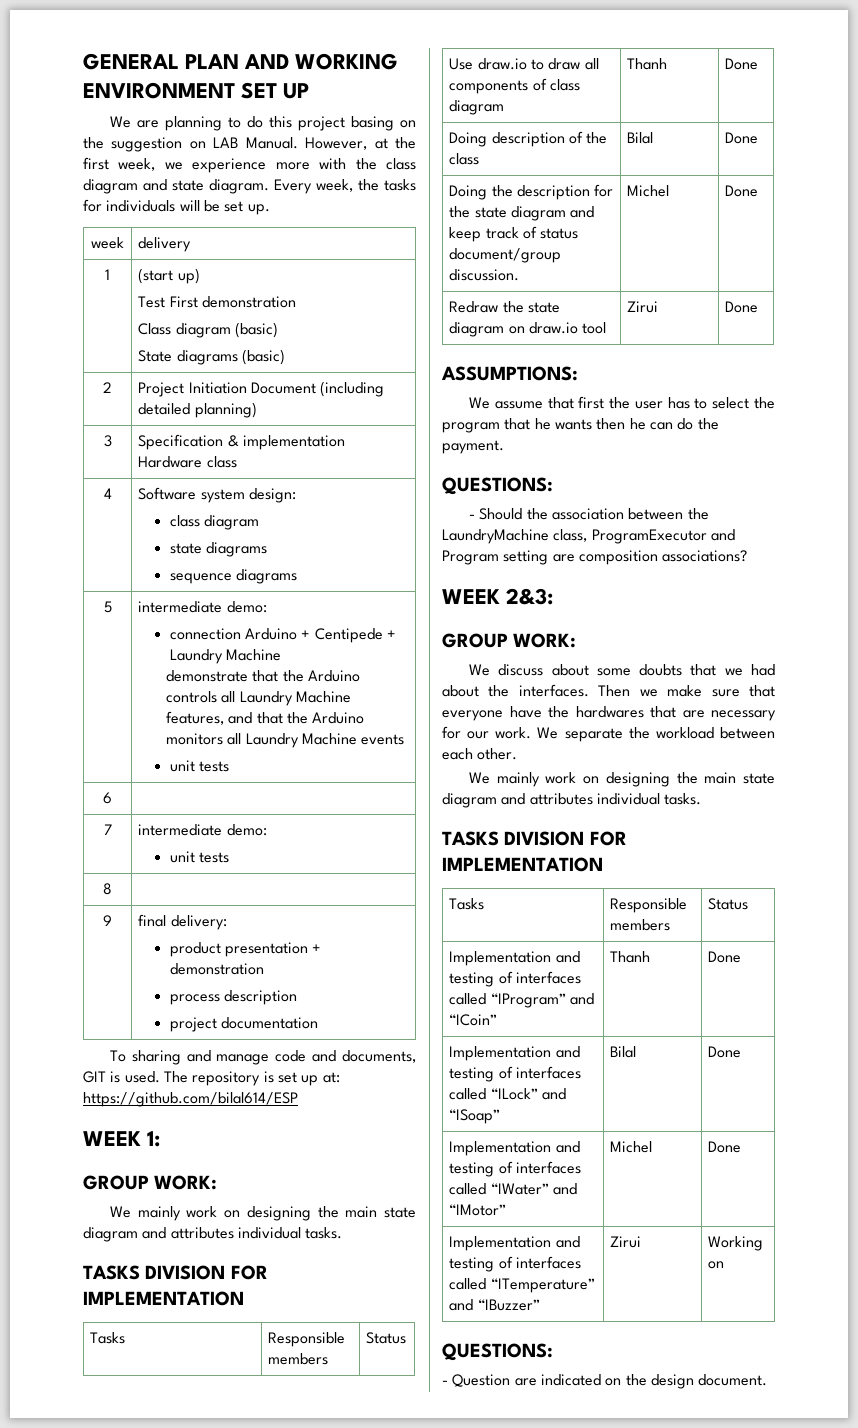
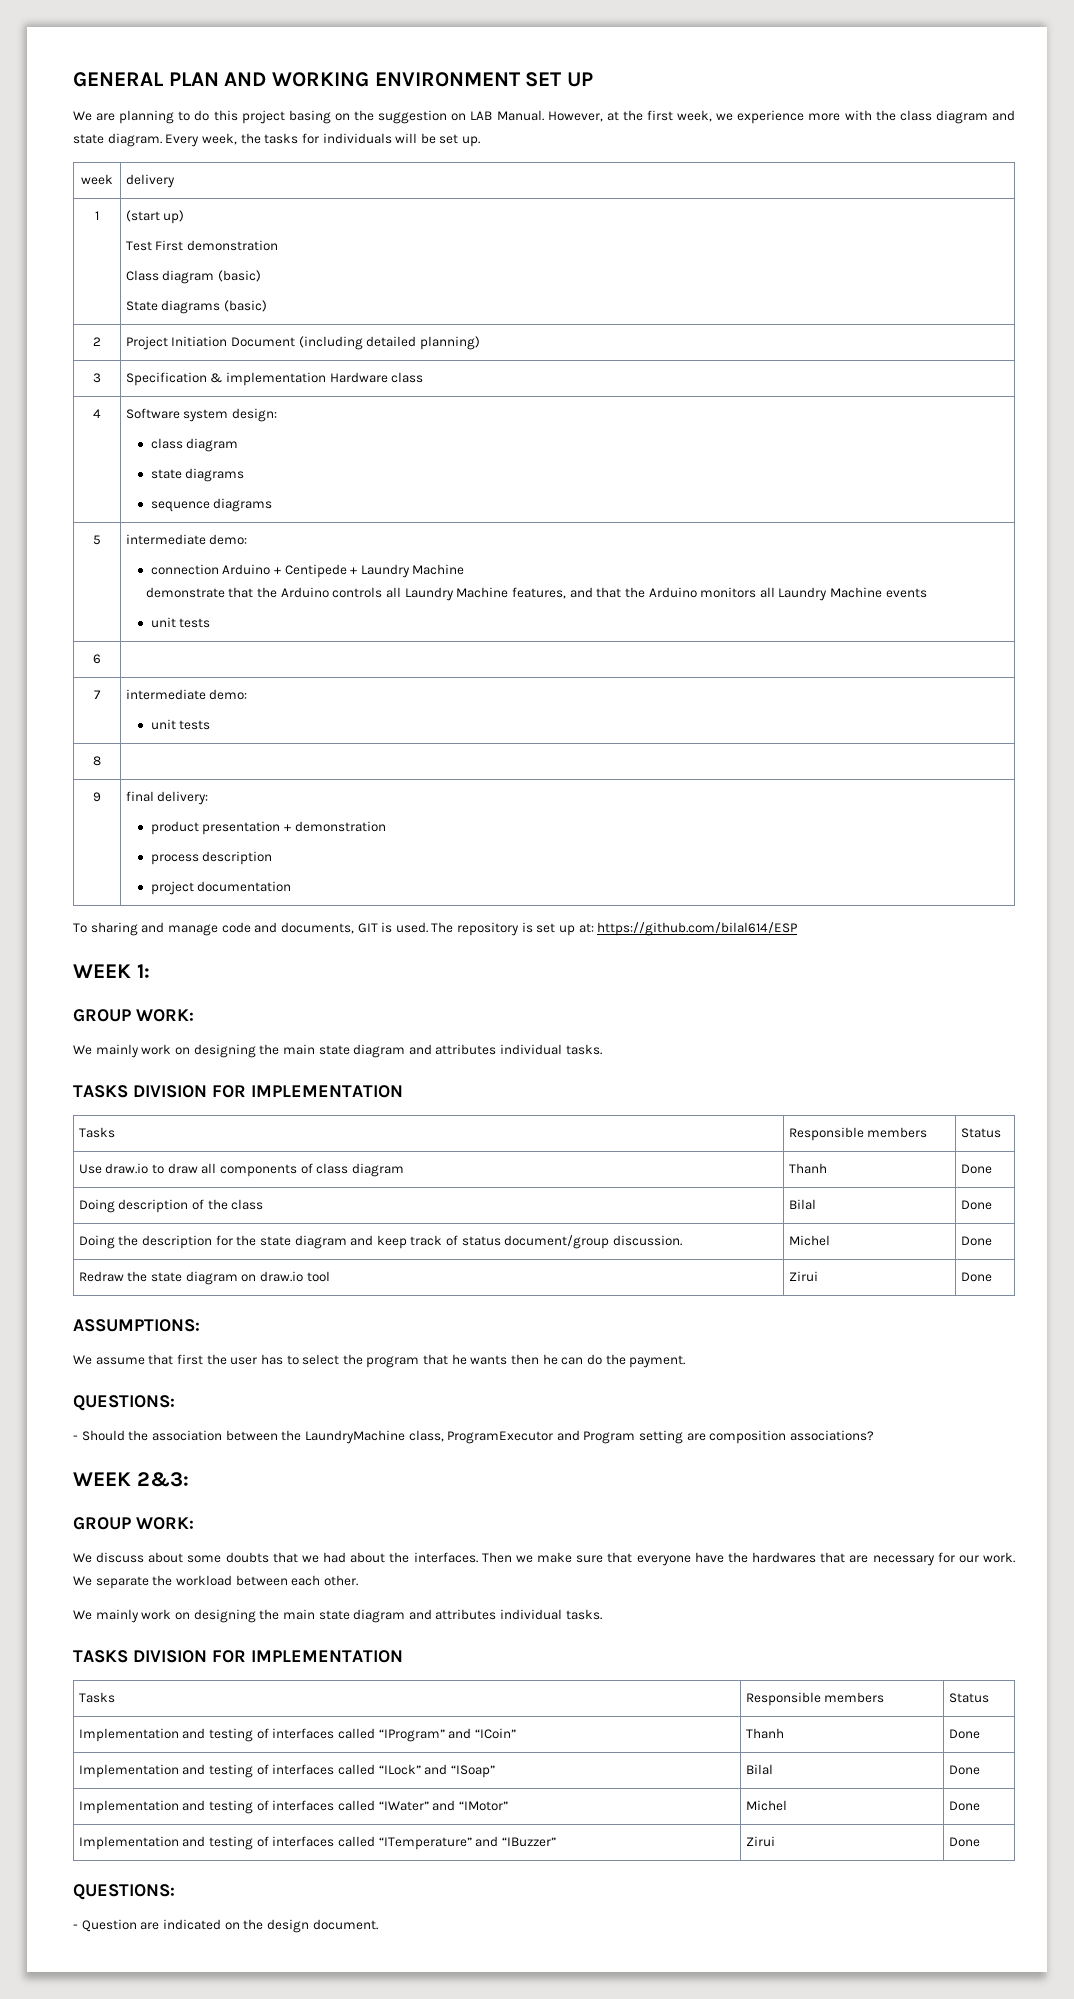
[708,1236,764,1251] [708,1261,725,1269] Working on -> [948,1837,980,1847] Done

